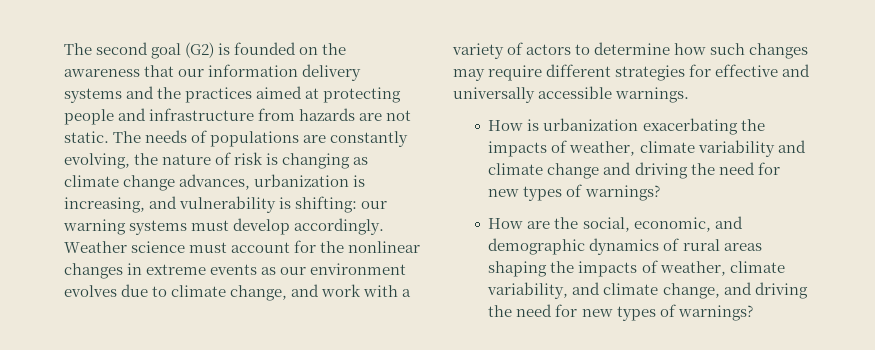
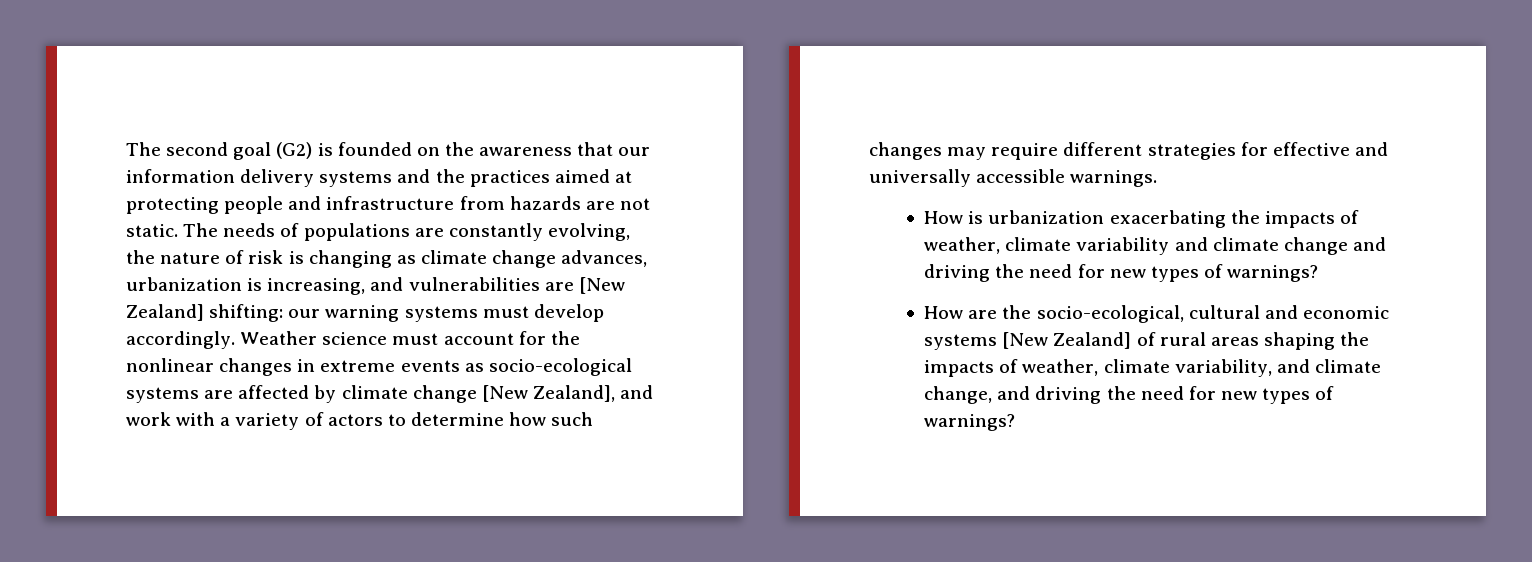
[179,196,292,213] vulnerability is -> [408,277,625,294] [126,304,204,321] vulnerabilities are [New Zealand]
[280,263,407,275] [64,284,288,301] our environment evolves due to climate change, -> [488,358,632,376] [126,385,615,403] socio-ecological systems are affected by climate change [New Zealand],
[582,216,743,232] [488,238,660,255] social, economic, and demographic dynamics -> [1036,305,1389,323] [924,332,1132,350] socio-ecological, cultural and economic systems [New Zealand]

